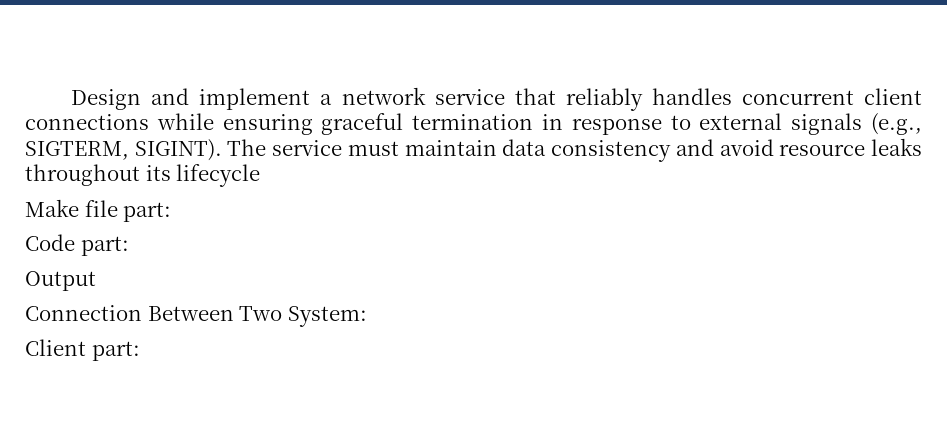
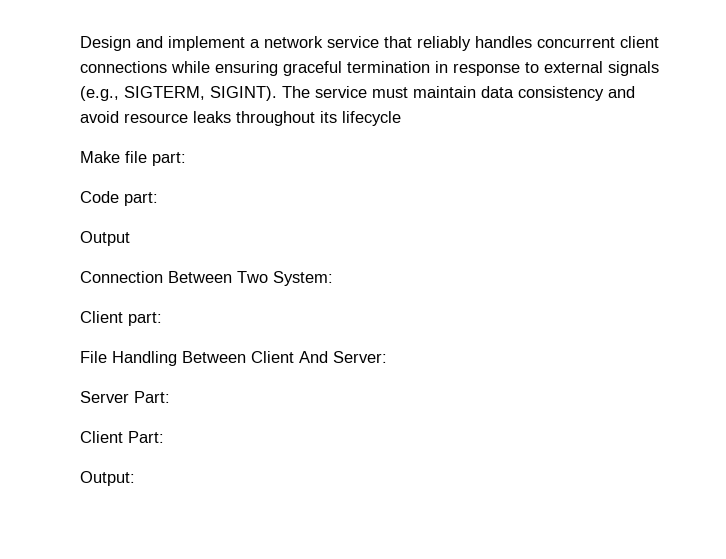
(140, 351) none -> [80,351,387,366] [80,391,170,403] [80,431,164,443] [80,471,135,486] // File Handling Between Client And Server: // Server Part: // Client Part: // Output:

